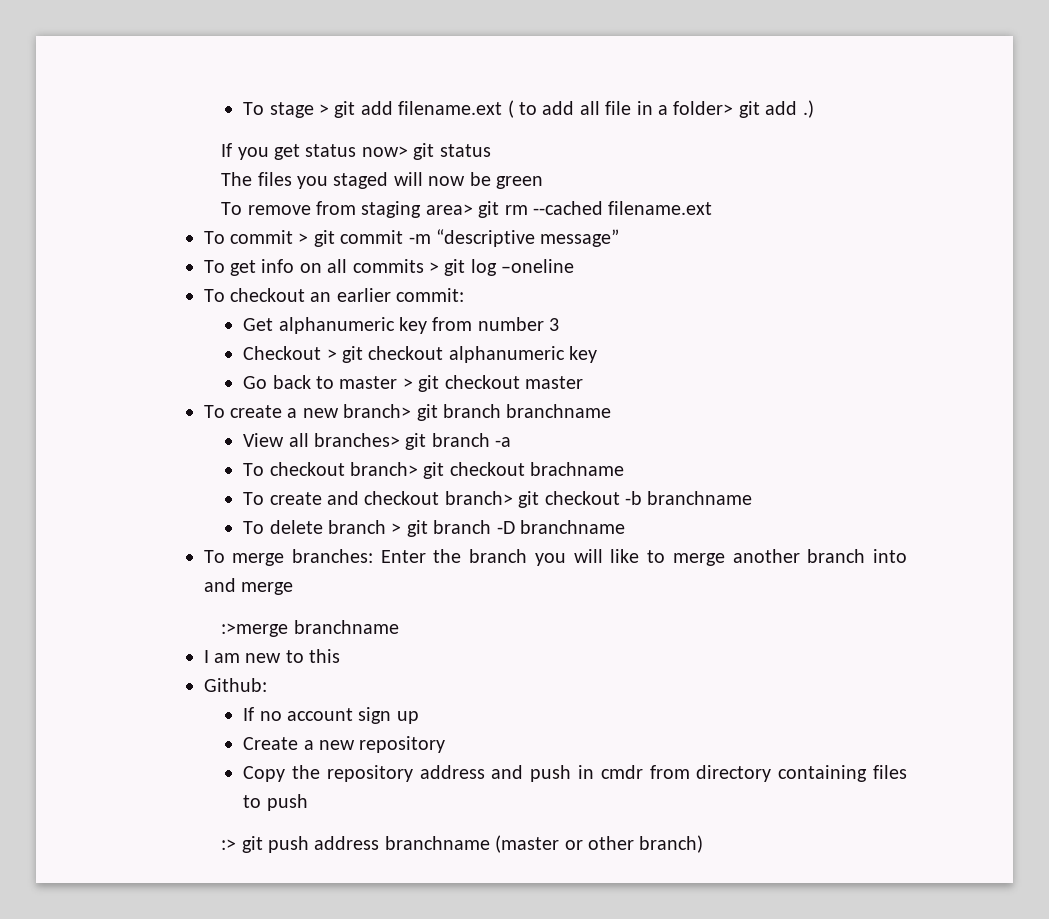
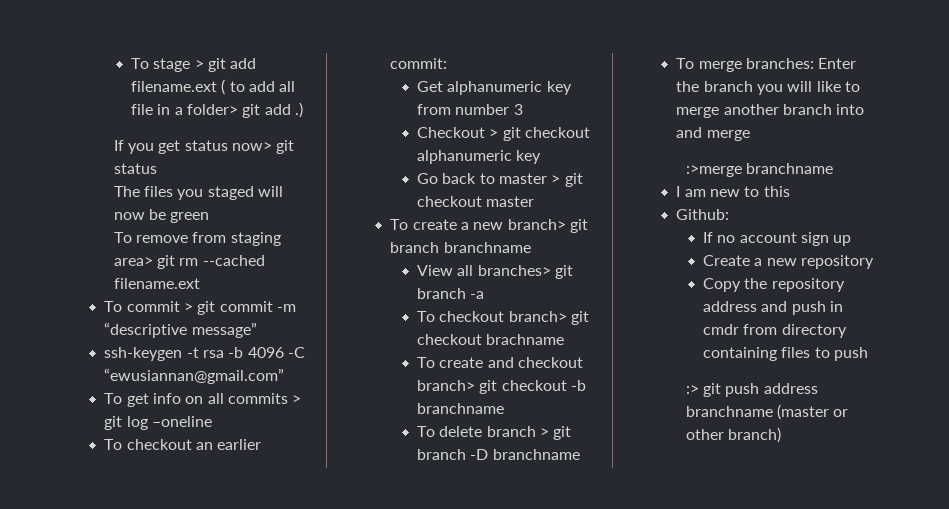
(620, 238) none -> [104,347,305,361] [104,368,285,384] // ssh-keygen -t rsa -b 4096 -C “ewusiannan@gmail.com”

